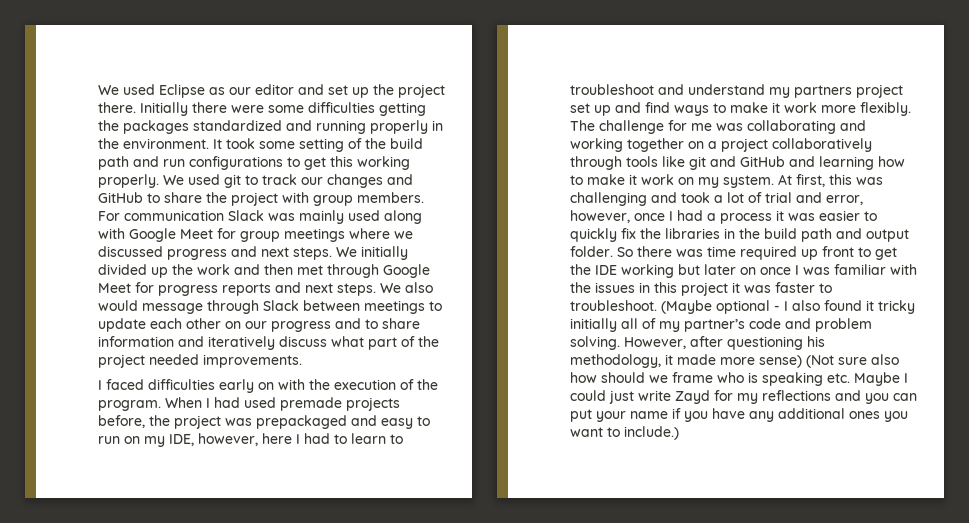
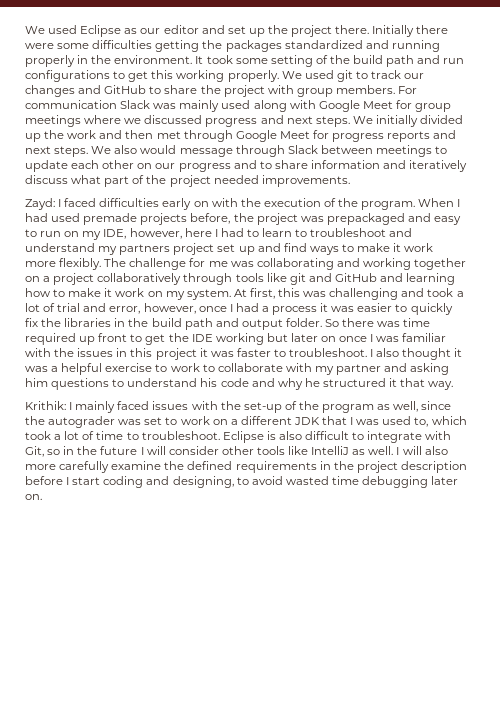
(302, 361) none -> [25,198,55,210] Zayd:
[661,300,915,314] [570,318,872,332] [570,336,825,350] [570,354,899,368] [570,372,908,386] [570,390,917,404] [570,408,908,422] [570,426,679,440] (Maybe optional - I also found it tricky initially all of my partner’s code and problem solving. However, after questioning his methodology, it made more sense) (Not sure also how should we frame who is speaking etc. Maybe I could just write Zayd for my reflections and you can put your name if you have any additional ones you want to include.) -> [370,348,463,360] [25,363,450,375] [25,378,454,390] [25,401,452,413] [25,416,467,428] [25,431,452,443] [25,446,448,457] [25,461,467,473] [25,476,459,488] [25,494,42,500] I also thought it was a helpful exercise to work to collaborate with my partner and asking him questions to understand his code and why he structured it that way. // Krithik: I mainly faced issues with the set-up of the program as well, since the autograder was set to work on a different JDK that I was used to, which took a lot of time to troubleshoot. Eclipse is also difficult to integrate with Git, so in the future I will consider other tools like IntelliJ as well. I will also more carefully examine the defined requirements in the project description before I start coding and designing, to avoid wasted time debugging later on.

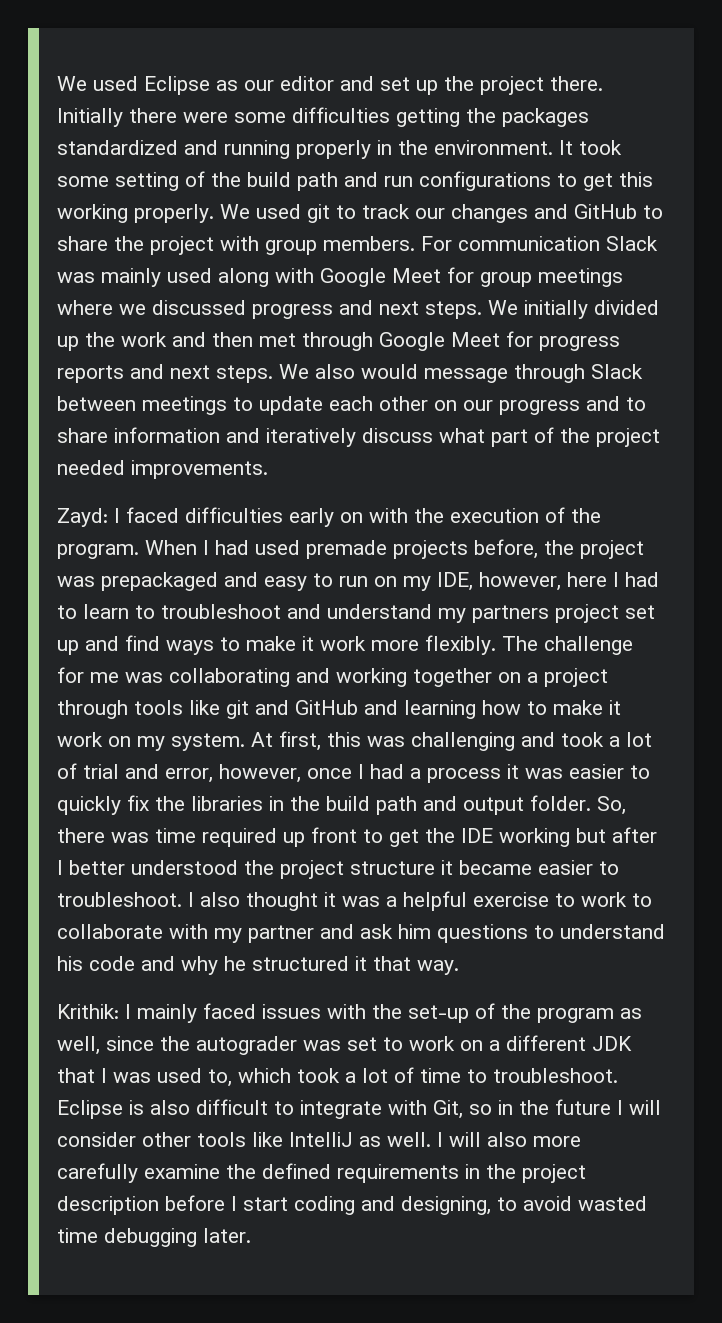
[97,273,182,285] collaboratively -> (608, 677) none
[325,319,340,327] So -> [597,796,626,815] So,
[290,333,447,342] [25,348,271,360] later on once I was familiar with the issues in this project it was faster -> [612,827,657,843] [57,860,593,879] after I better understood the project structure it became easier
[410,363,450,375] asking -> [360,924,393,939] ask
[431,476,459,485] [25,494,42,500] later on. -> [203,1228,251,1243] later.

